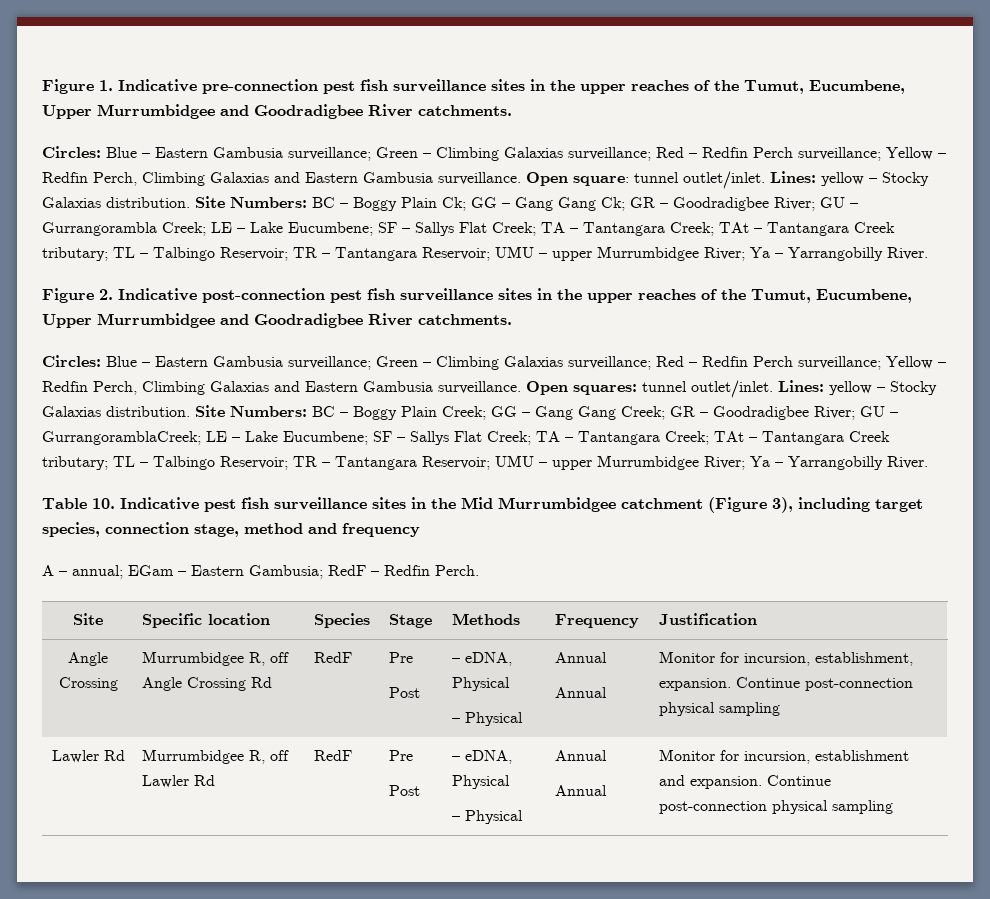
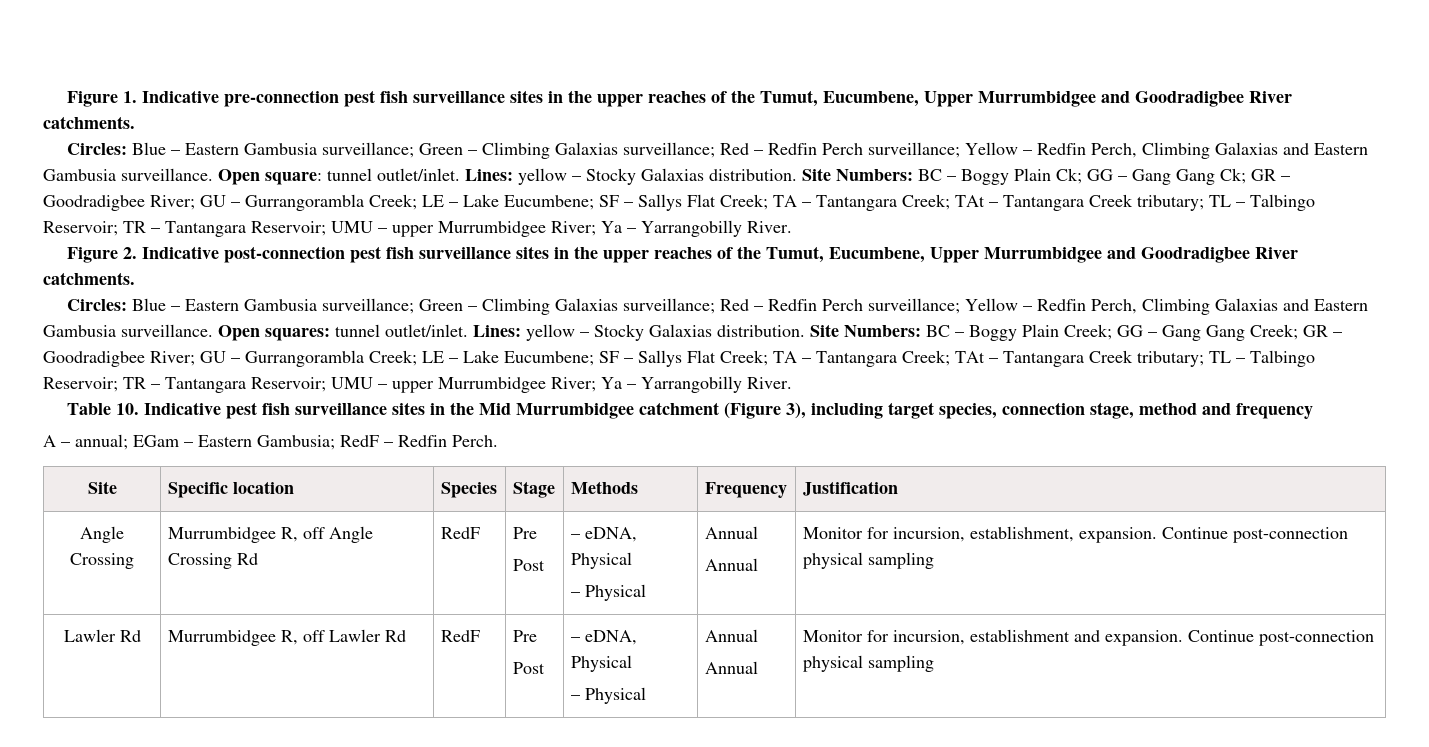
[42,431,201,445] GurrangoramblaCreek; -> [245,350,417,367] Gurrangorambla Creek;

